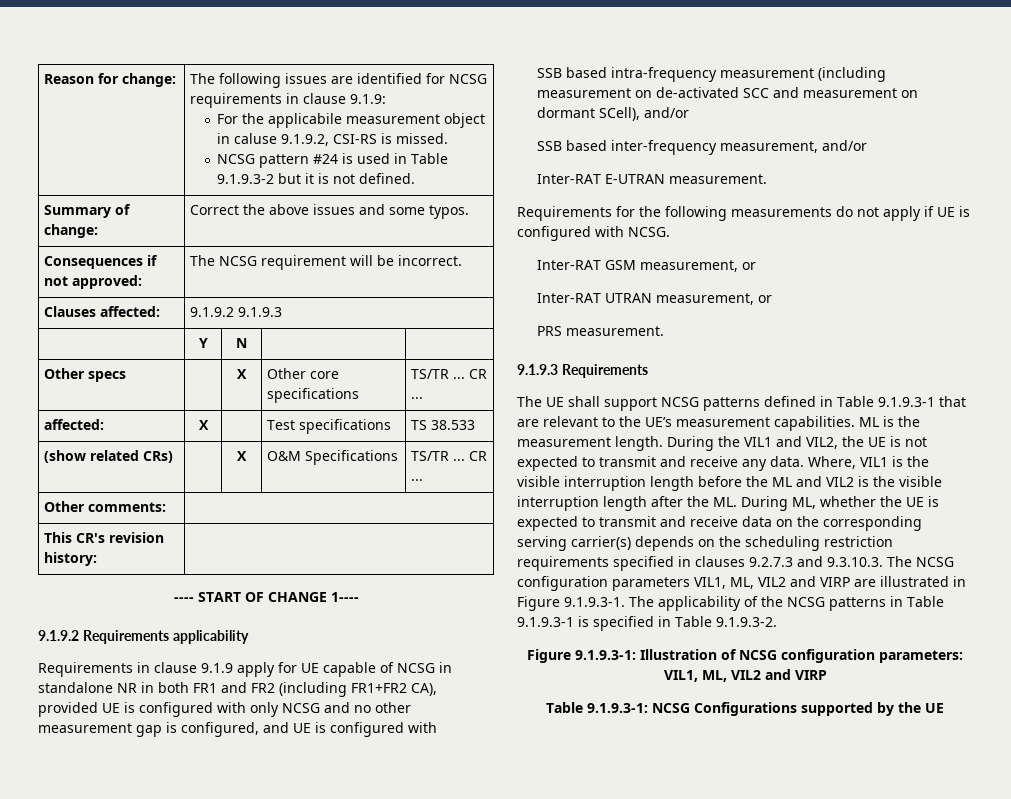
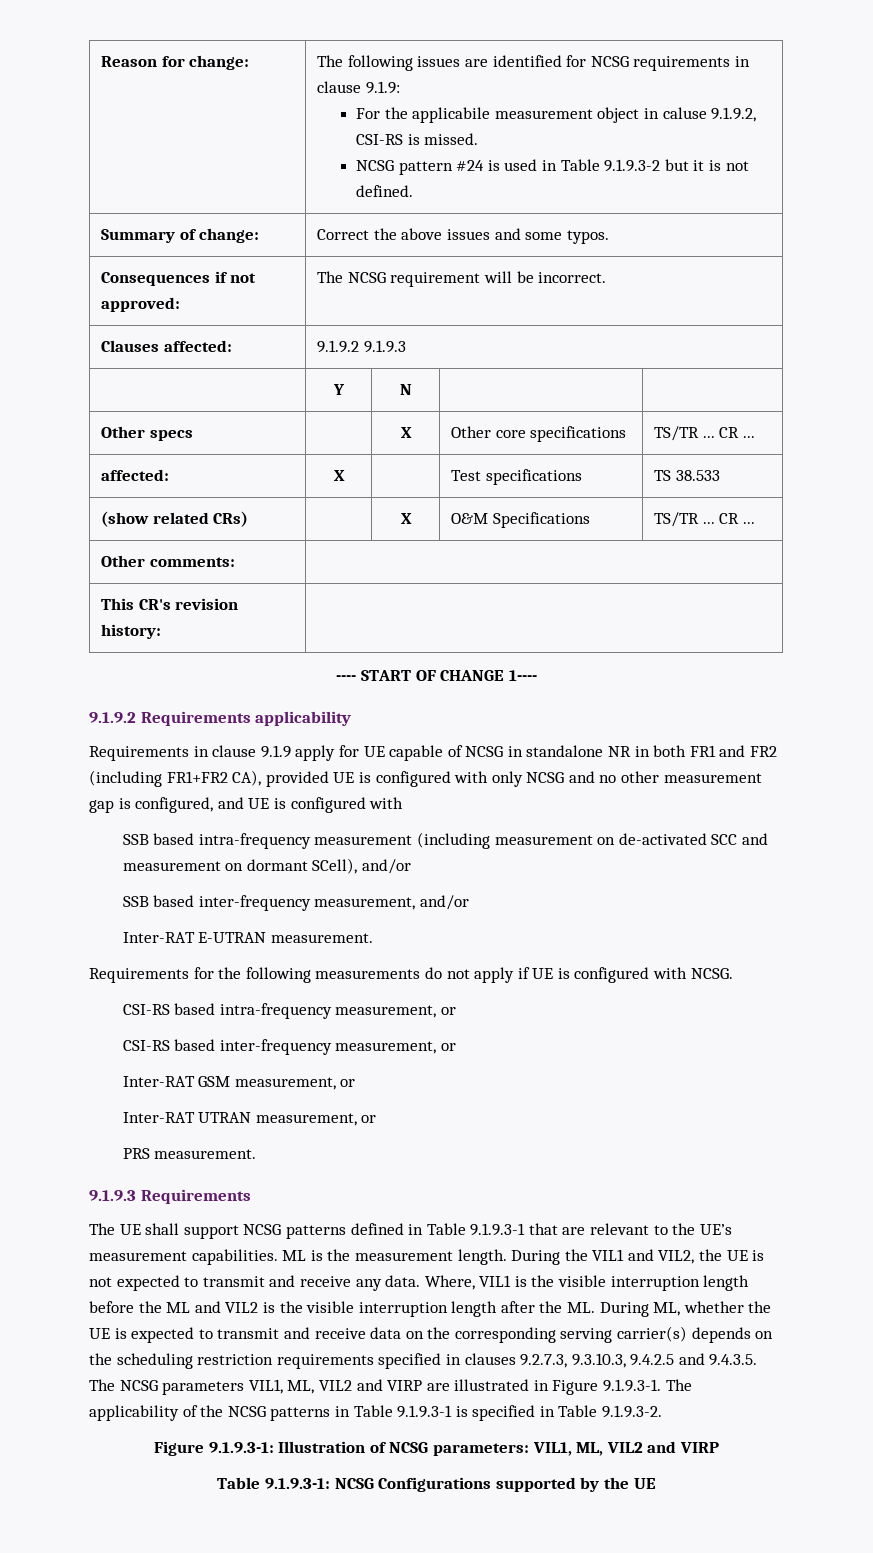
(670, 232) none -> [122,1003,456,1019] [122,1039,456,1055] // CSI-RS based intra-frequency measurement, or // CSI-RS based inter-frequency measurement, or
[749,556,954,567] [517,576,608,591] 9.2.7.3 and 9.3.10.3. The NCSG configuration -> [520,1353,758,1368] [89,1379,158,1391] 9.2.7.3, 9.3.10.3, 9.4.2.5 and 9.4.3.5. The NCSG
[781,649,875,663] configuration -> (429, 1447) none

